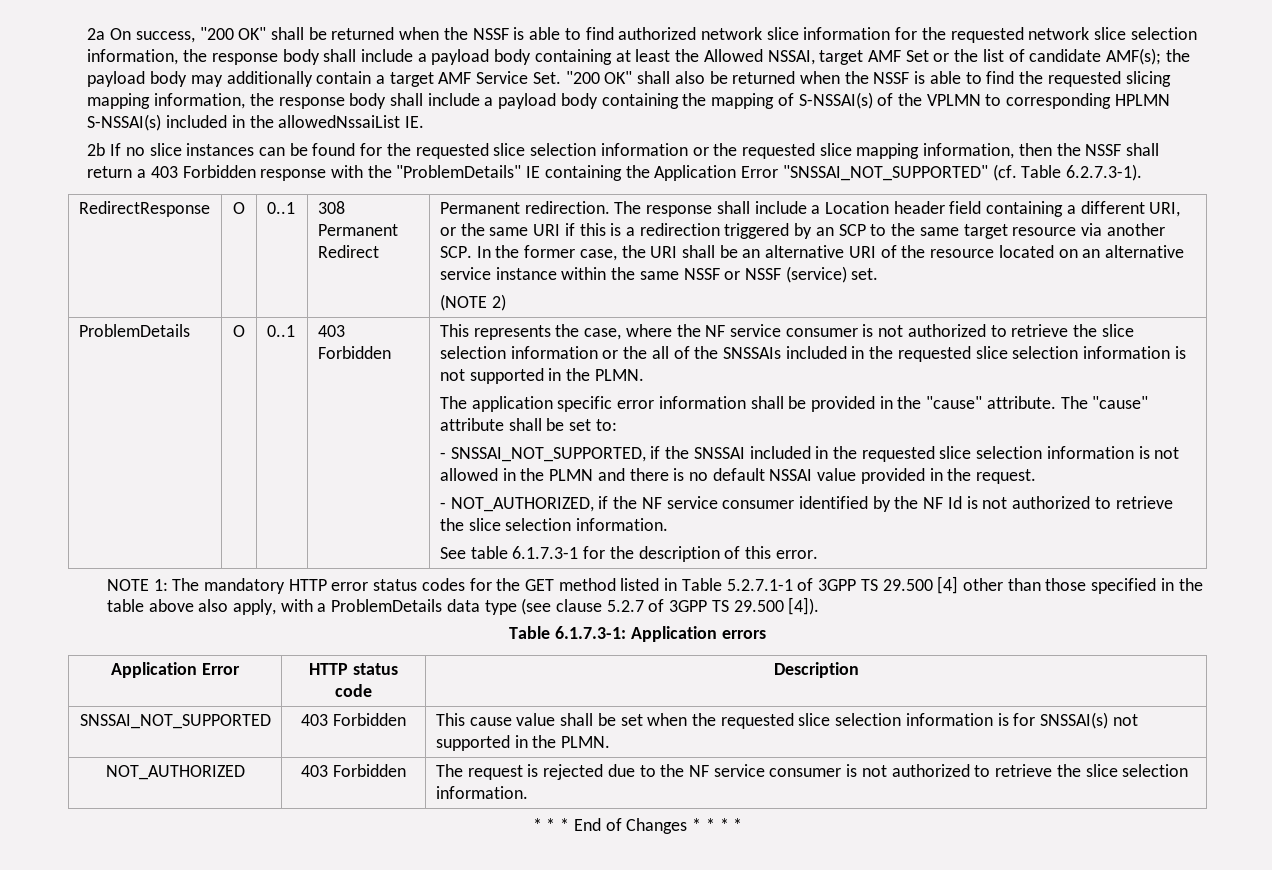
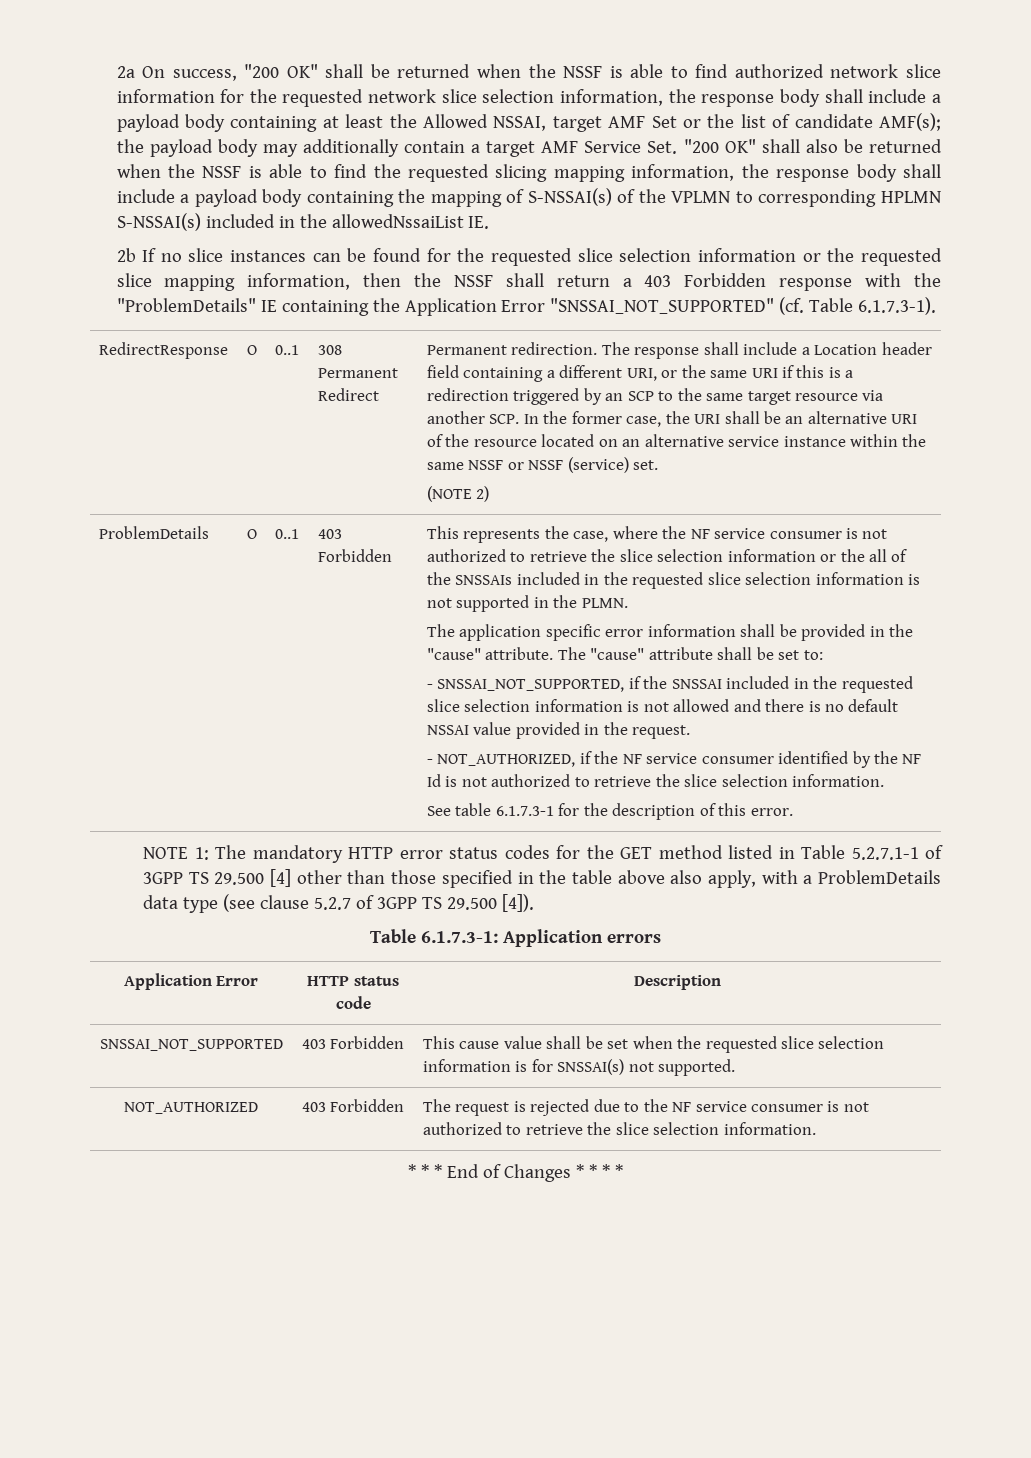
[1065,164,1142,181] 6.2.7.3-1). -> [858,297,937,315] 6.1.7.3-1).
[502,468,594,481] in the PLMN -> (730, 705) none
[435,735,611,751] supported in the PLMN. -> [658,1059,736,1076] supported.

